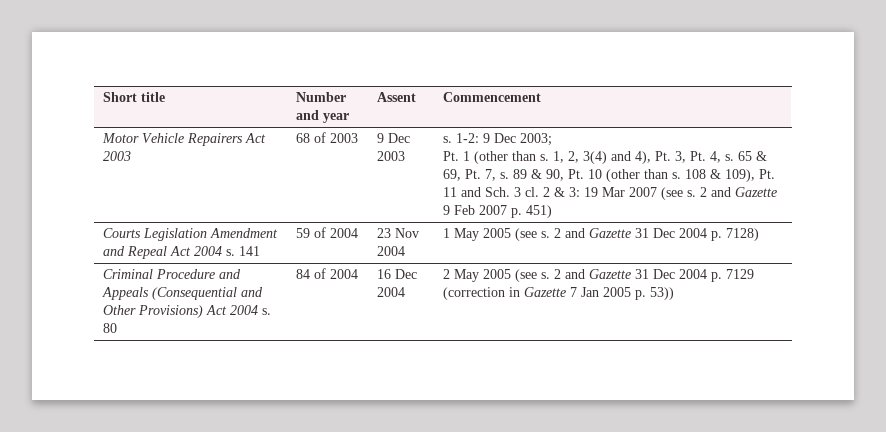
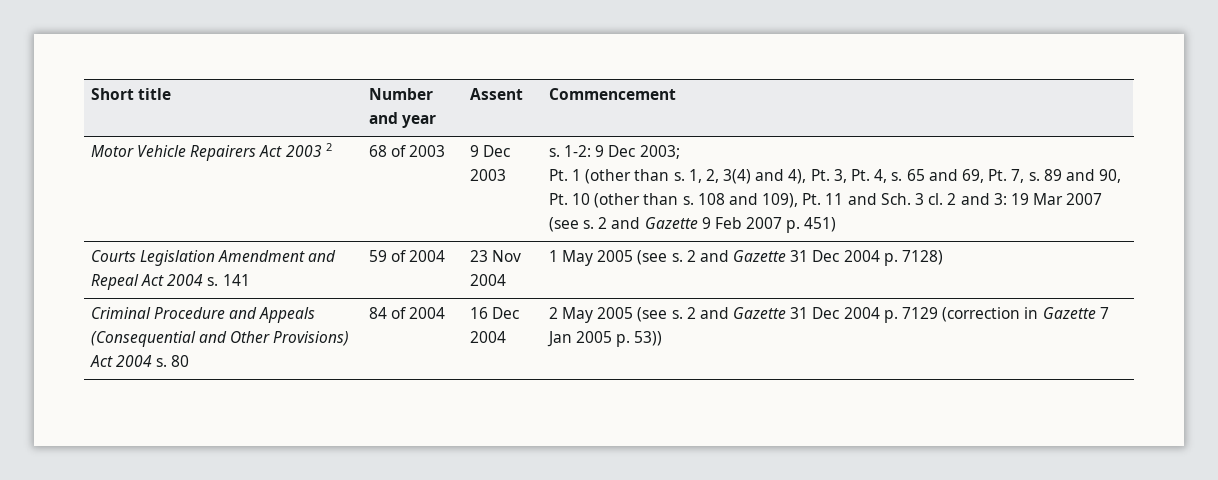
(132, 156) none -> [325,143,332,151] 2
[756,151,768,161] & -> [928,169,958,181] and
[531,169,543,179] & -> [1065,169,1095,181] and
[710,169,722,179] & -> [728,193,758,205] and
[554,187,566,197] & -> [960,193,990,205] and

